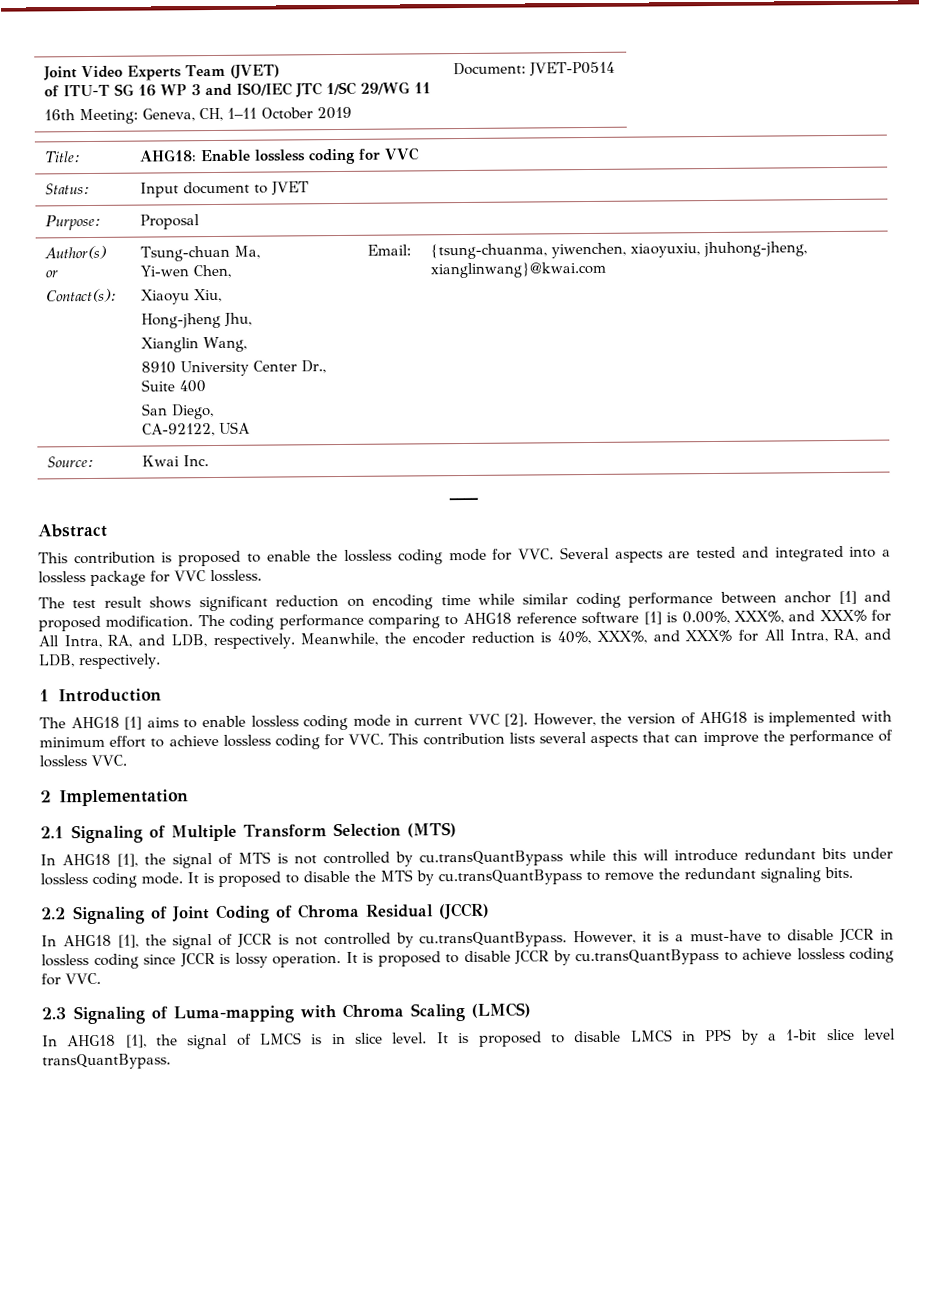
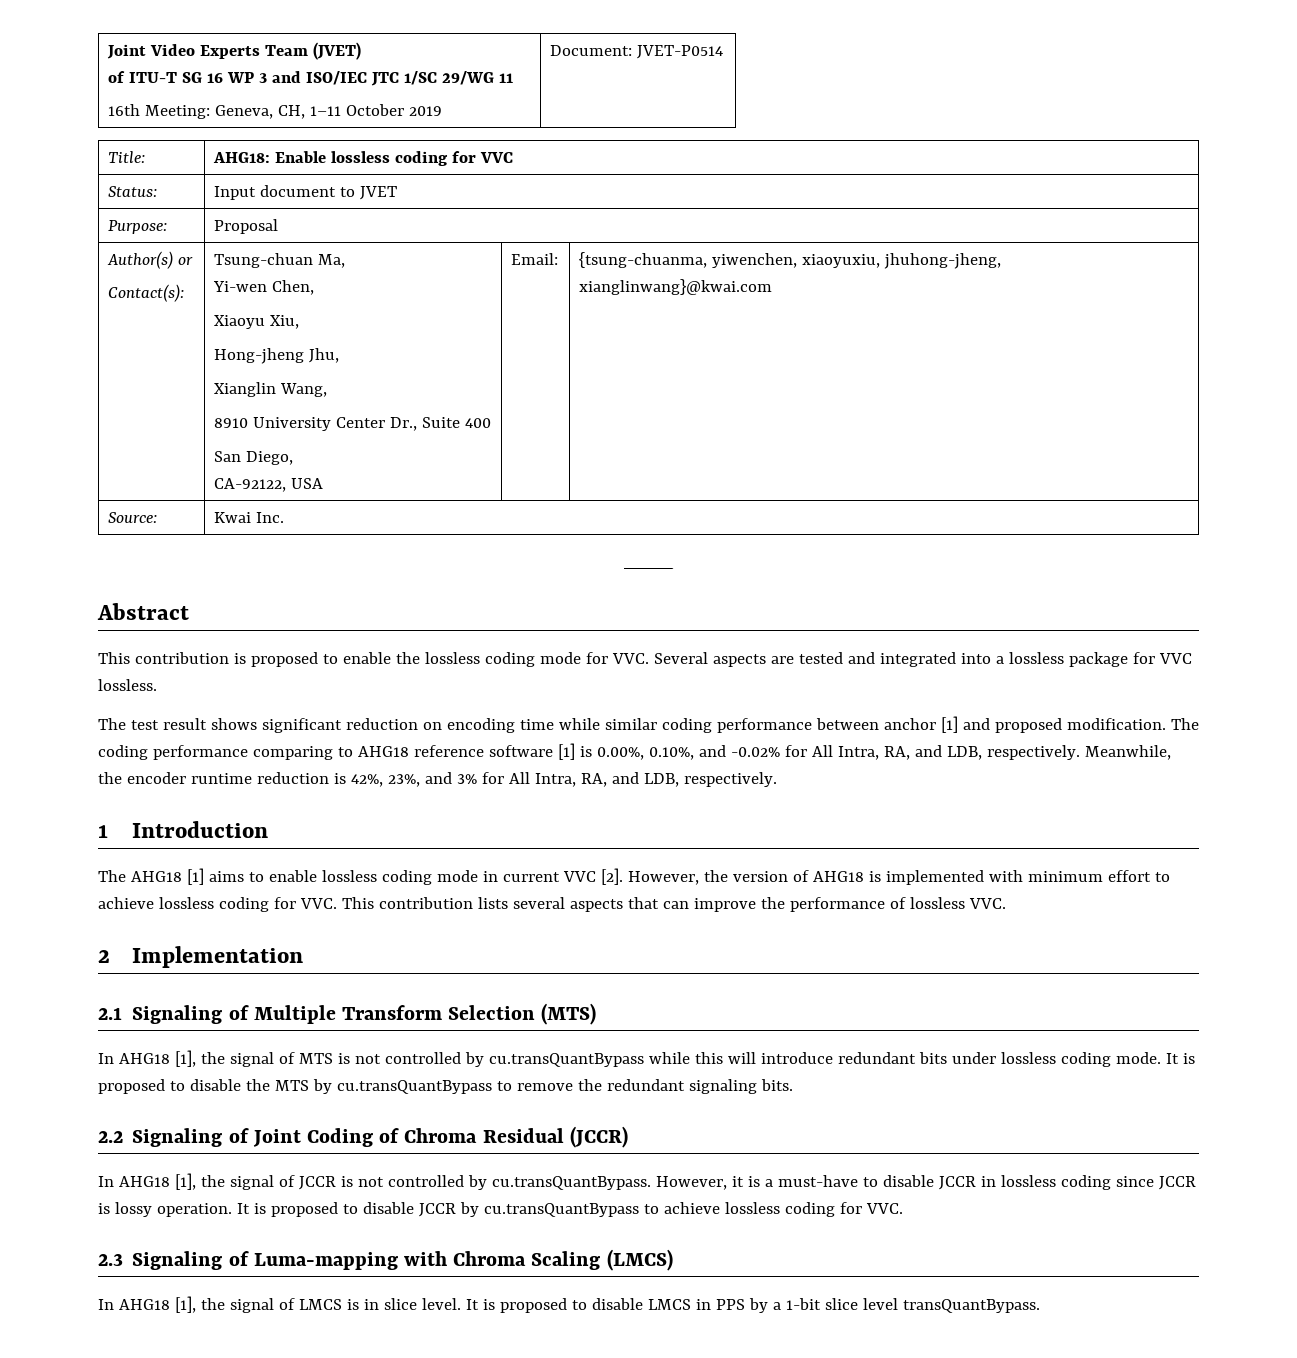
[733,609,867,624] XXX%, and XXX% -> [648,745,780,760] 0.10%, and -0.02%
(465, 638) none -> [190,773,252,784] runtime
[557,629,733,645] 40%, XXX%, and XXX% -> [350,772,477,787] 42%, 23%, and 3%

